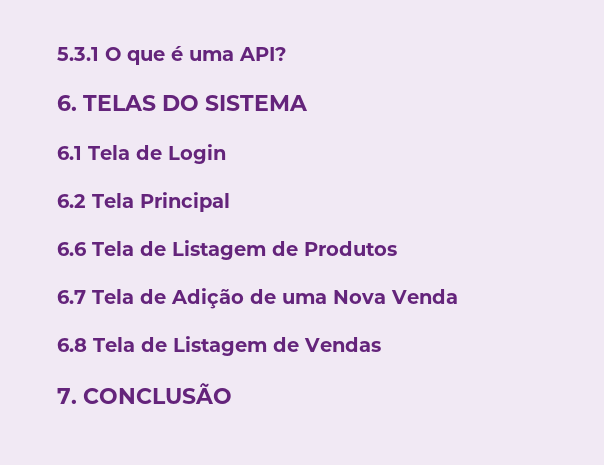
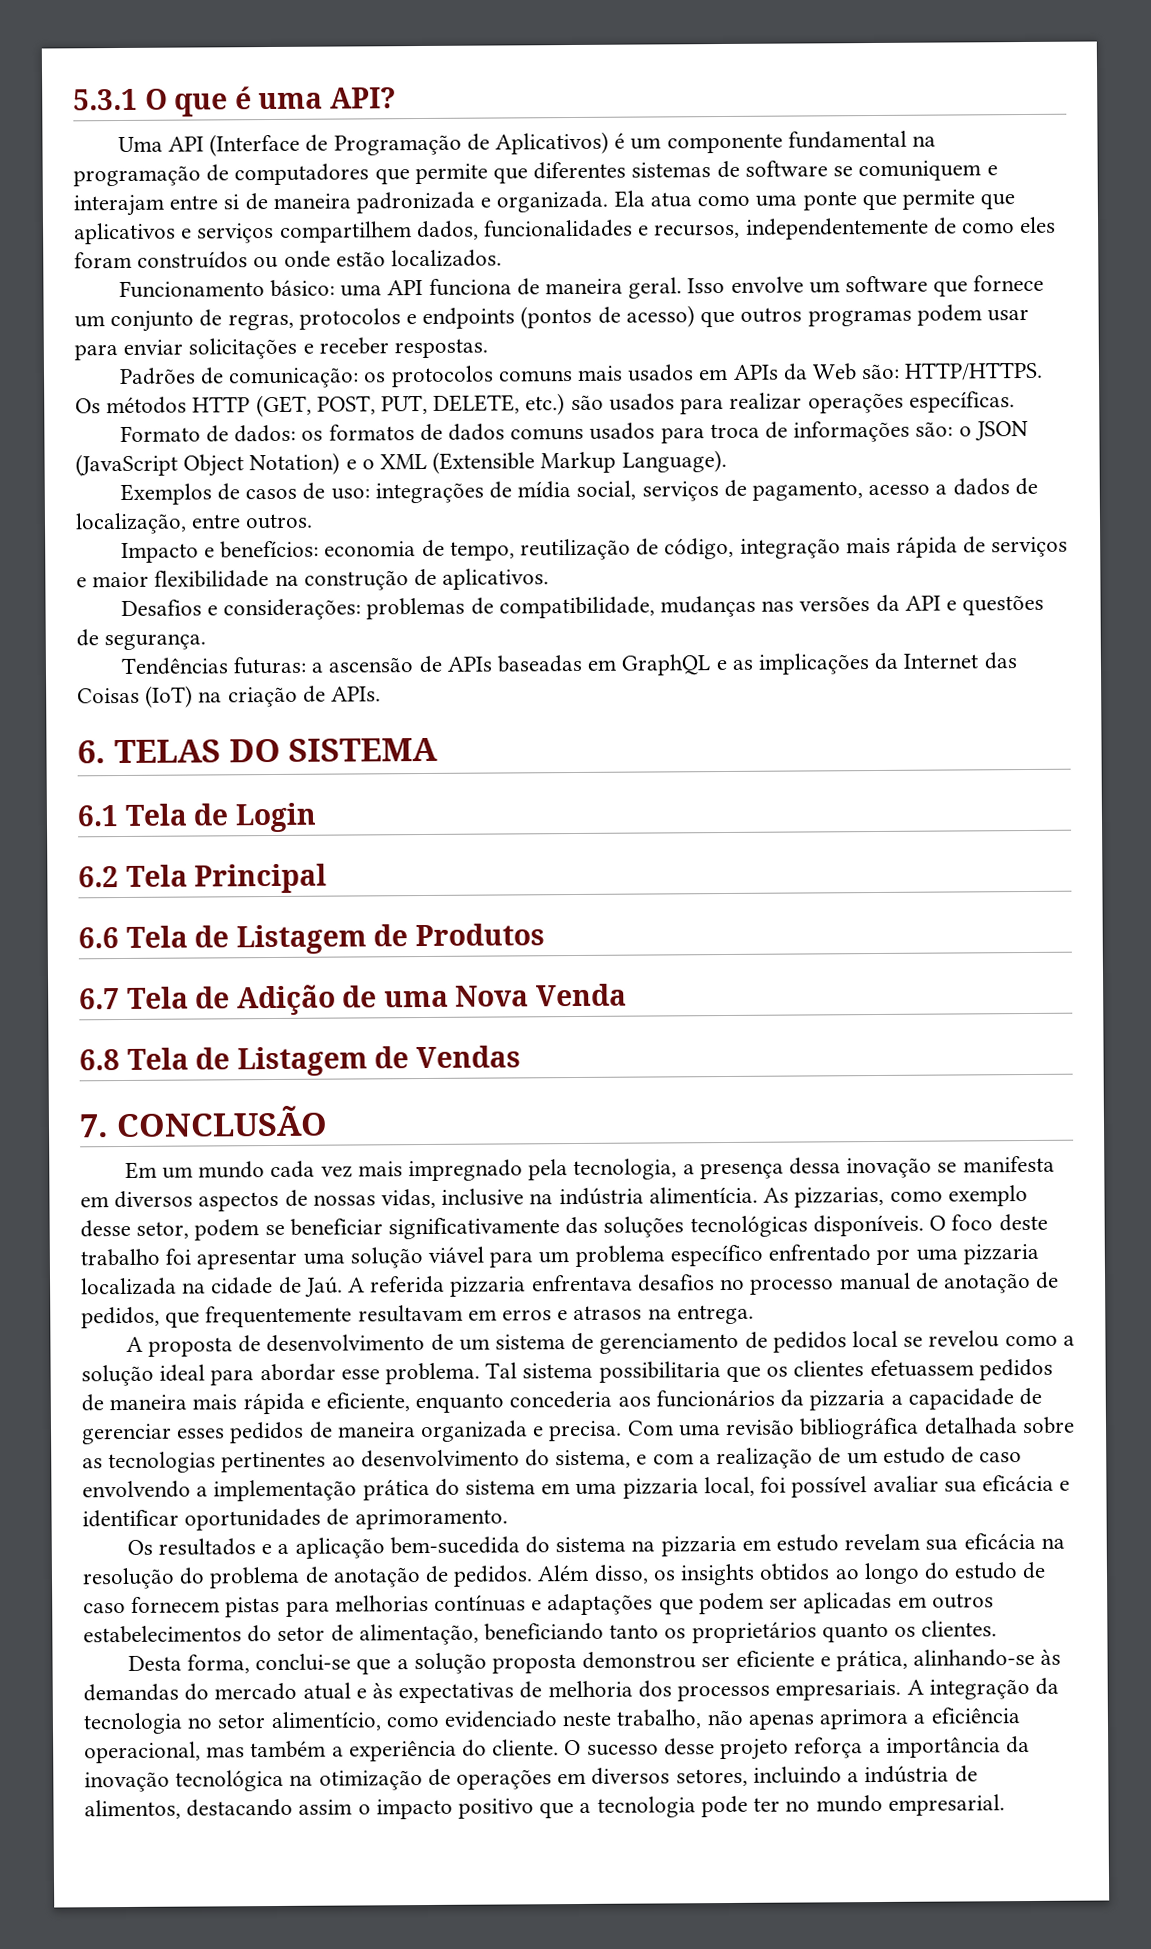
(286, 54) none -> [117,130,936,157] [73,160,998,187] [73,189,1016,217] [74,216,1057,245] [74,249,503,269] [118,274,1045,299] [74,304,1029,333] [74,337,489,361] [118,361,1044,389] [75,391,1015,418] [119,420,1029,444] [75,449,727,477] [119,477,1038,506] [75,512,314,535] [120,536,1069,564] [76,568,550,591] [120,594,1045,621] [76,629,207,651] [120,652,1017,676] [77,685,382,708] // Uma API (Interface de Programação de Aplicativos) é um componente fundamental na programação de computadores que permite que diferentes sistemas de software se comuniquem e interajam entre si de maneira padronizada e organizada. Ela atua como uma ponte que permite que aplicativos e serviços compartilhem dados, funcionalidades e recursos, independentemente de como eles foram construídos ou onde estão localizados. // Funcionamento básico: uma API funciona de maneira geral. Isso envolve um software que fornece um conjunto de regras, protocolos e endpoints (pontos de acesso) que outros programas podem usar para enviar solicitações e receber respostas. // Padrões de comunicação: os protocolos comuns mais usados em APIs da Web são: HTTP/HTTPS. Os métodos HTTP (GET, POST, PUT, DELETE, etc.) são usados para realizar operações específicas. // Formato de dados: os formatos de dados comuns usados para troca de informações são: o JSON (JavaScript Object Notation) e o XML (Extensible Markup Language). // Exemplos de casos de uso: integrações de mídia social, serviços de pagamento, acesso a dados de localização, entre outros. // Impacto e benefícios: economia de tempo, reutilização de código, integração mais rápida de serviços e maior flexibilidade na construção de aplicativos. // Desafios e considerações: problemas de compatibilidade, mudanças nas versões da API e questões de segurança. // Tendências futuras: a ascensão de APIs baseadas em GraphQL e as implicações da Internet das Coisas (IoT) na criação de APIs.
(232, 393) none -> [124,1155,1055,1182] [80,1185,1028,1212] [80,1213,1048,1241] [80,1243,1039,1270] [81,1271,1060,1297] [81,1304,754,1329] [125,1330,1075,1357] [81,1358,1053,1387] [81,1387,1042,1415] [81,1416,1075,1445] [82,1446,1023,1474] [82,1474,1071,1502] [82,1508,508,1531] [126,1532,1065,1559] [82,1561,1047,1590] [83,1591,994,1618] [83,1620,998,1646] [127,1648,1062,1675] [83,1677,1059,1704] [83,1707,1020,1735] [84,1736,1030,1764] [84,1765,978,1793] [84,1794,1005,1820] // Em um mundo cada vez mais impregnado pela tecnologia, a presença dessa inovação se manifesta em diversos aspectos de nossas vidas, inclusive na indústria alimentícia. As pizzarias, como exemplo desse setor, podem se beneficiar significativamente das soluções tecnológicas disponíveis. O foco deste trabalho foi apresentar uma solução viável para um problema específico enfrentado por uma pizzaria localizada na cidade de Jaú. A referida pizzaria enfrentava desafios no processo manual de anotação de pedidos, que frequentemente resultavam em erros e atrasos na entrega. // A proposta de desenvolvimento de um sistema de gerenciamento de pedidos local se revelou como a solução ideal para abordar esse problema. Tal sistema possibilitaria que os clientes efetuassem pedidos de maneira mais rápida e eficiente, enquanto concederia aos funcionários da pizzaria a capacidade de gerenciar esses pedidos de maneira organizada e precisa. Com uma revisão bibliográfica detalhada sobre as tecnologias pertinentes ao desenvolvimento do sistema, e com a realização de um estudo de caso envolvendo a implementação prática do sistema em uma pizzaria local, foi possível avaliar sua eficácia e identificar oportunidades de aprimoramento. // Os resultados e a aplicação bem-sucedida do sistema na pizzaria em estudo revelam sua eficácia na resolução do problema de anotação de pedidos. Além disso, os insights obtidos ao longo do estudo de caso fornecem pistas para melhorias contínuas e adaptações que podem ser aplicadas em outros estabelecimentos do setor de alimentação, beneficiando tanto os proprietários quanto os clientes. // Desta forma, conclui-se que a solução proposta demonstrou ser eficiente e prática, alinhando-se às demandas do mercado atual e às expectativas de melhoria dos processos empresariais. A integração da tecnologia no setor alimentício, como evidenciado neste trabalho, não apenas aprimora a eficiência operacional, mas também a experiência do cliente. O sucesso desse projeto reforça a importância da inovação tecnológica na otimização de operações em diversos setores, incluindo a indústria de alimentos, destacando assim o impacto positivo que a tecnologia pode ter no mundo empresarial.

